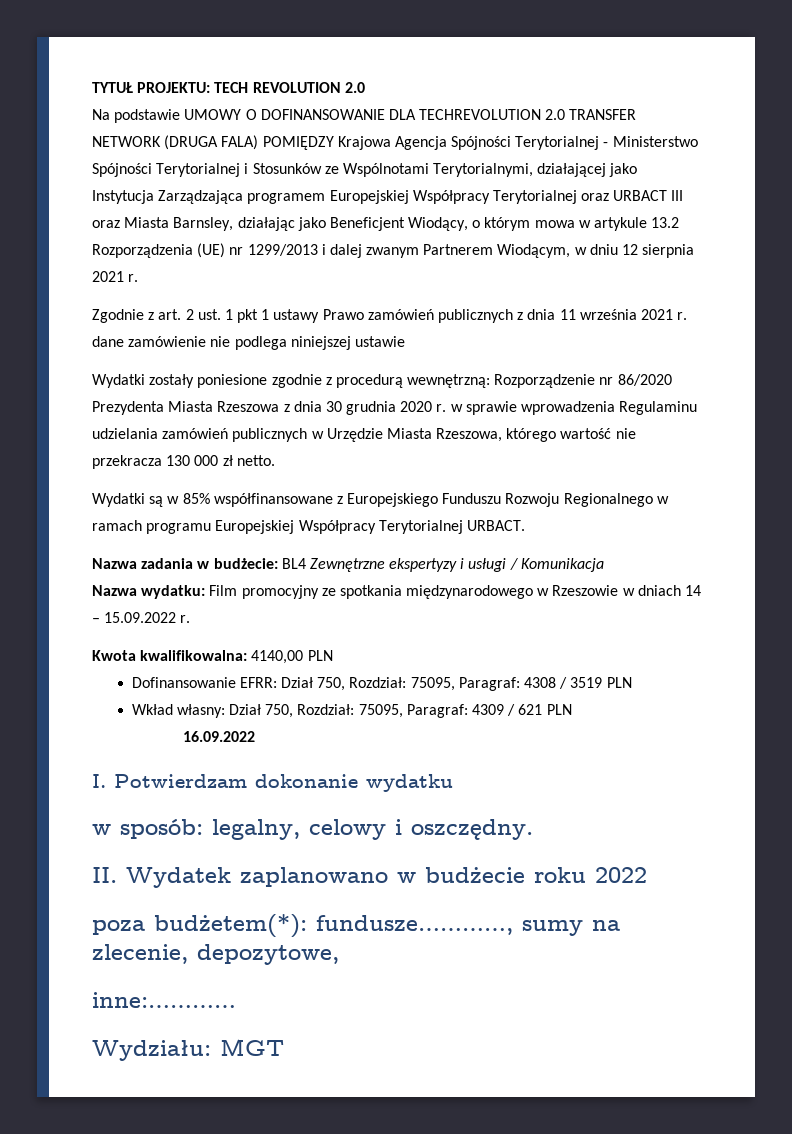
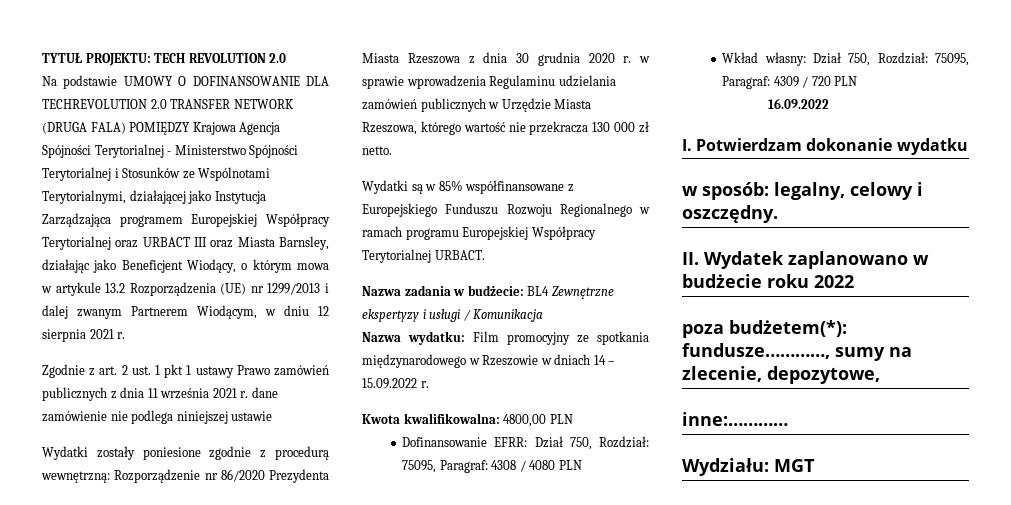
[251,650,304,664] 4140,00 -> [503,414,547,427] 4800,00
[570,677,603,688] 3519 -> [529,460,556,470] 4080
[518,704,543,715] 621 -> [811,76,831,86] 720

